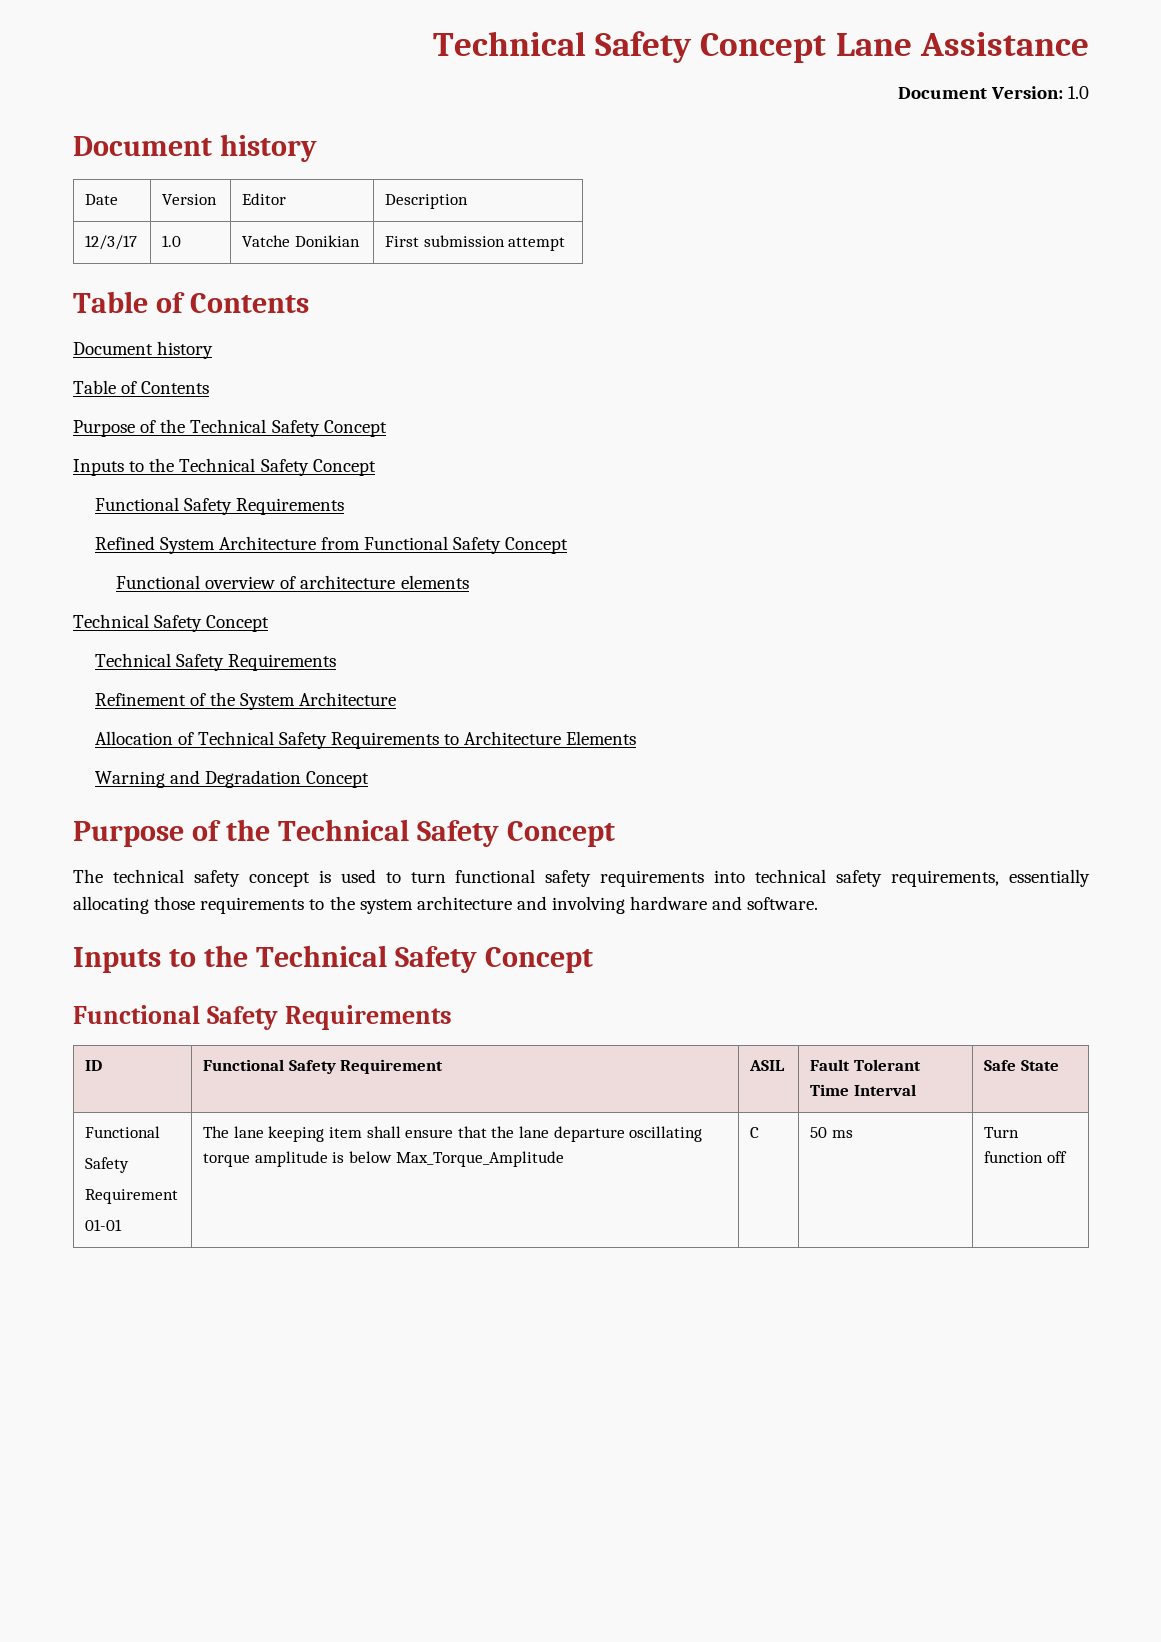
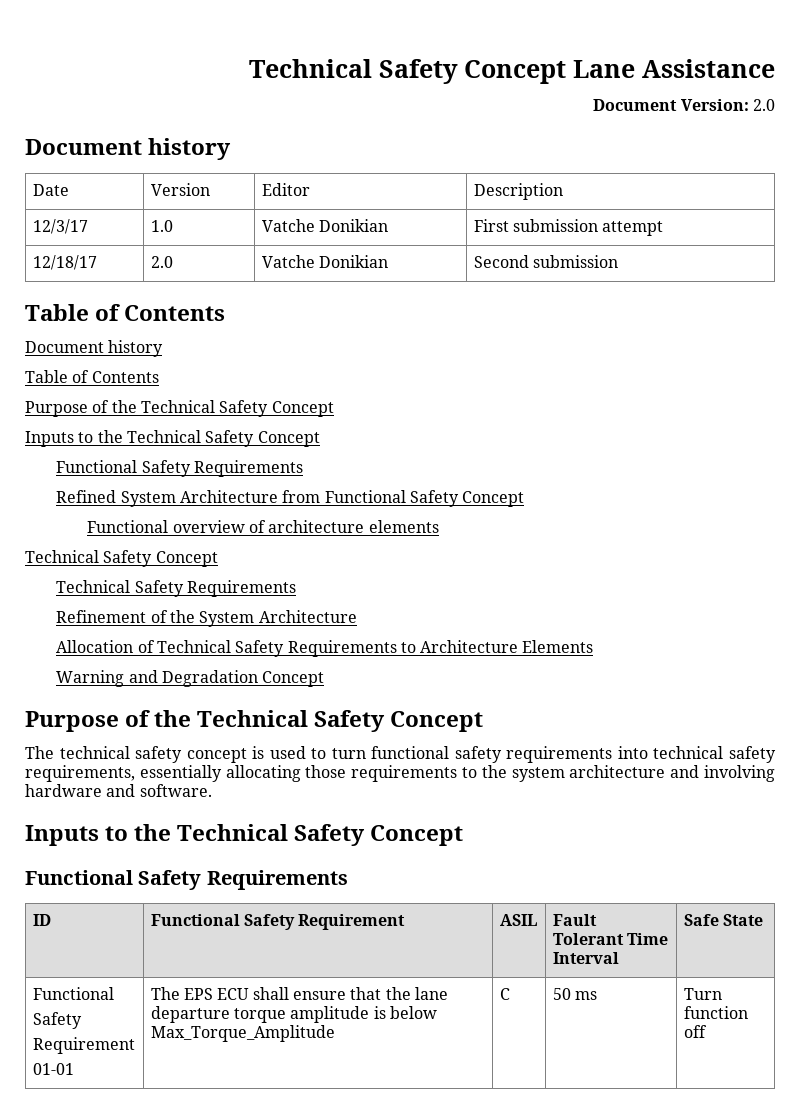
[1068,86,1089,99] 1.0 -> [753,99,776,111] 2.0
(566, 244) none -> [32,255,97,270] [150,256,173,268] [261,255,388,268] [473,255,618,268] // 12/18/17 | 2.0 | Vatche Donikian | Second submission
[233,1126,363,1142] lane keeping item -> [183,988,250,1000] EPS ECU
[629,1126,703,1142] oscillating -> (230, 1014) none

